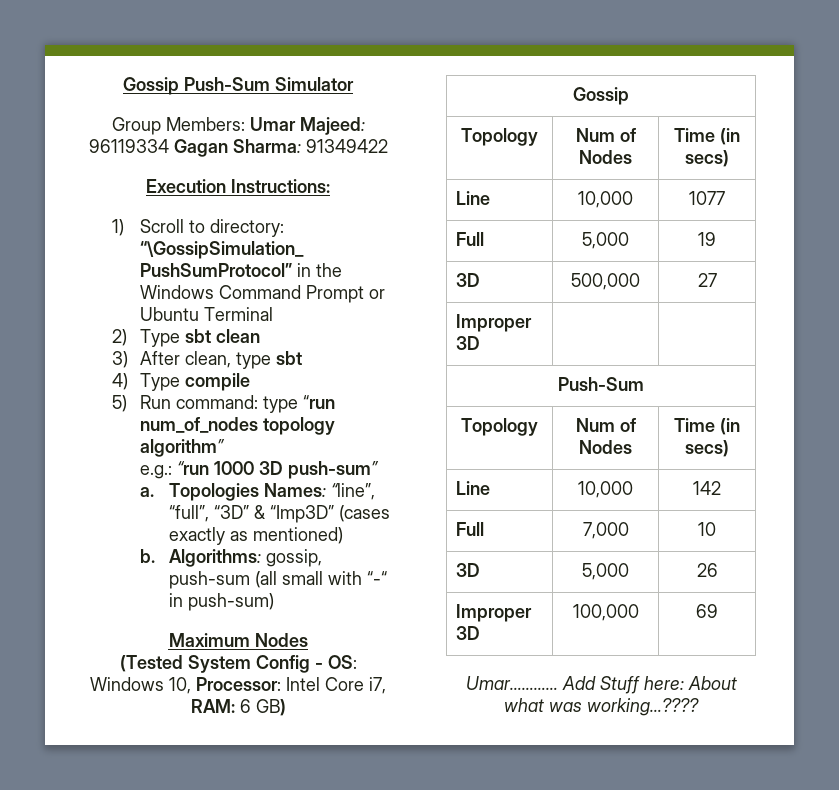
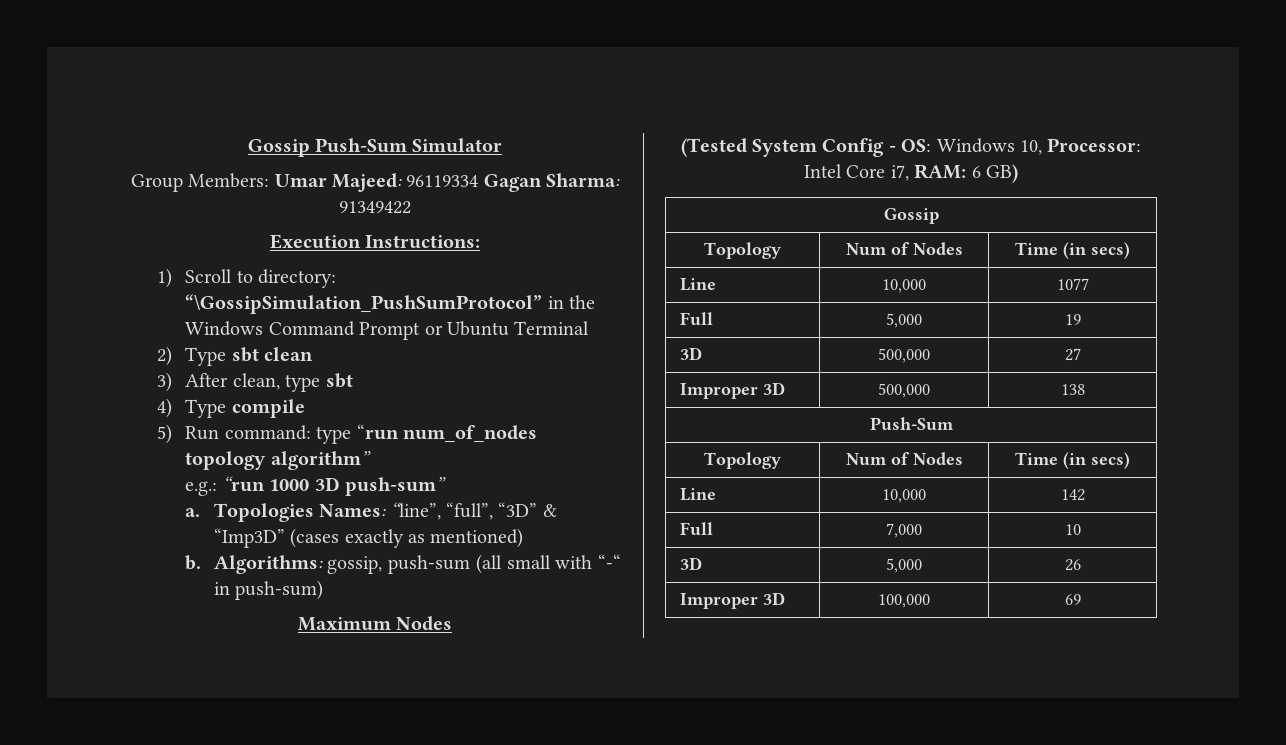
(480, 343) | -> [878,383,930,398] [1060,384,1085,395] 500,000 | 138
[465,676,737,694] [504,698,699,716] // Umar………… Add Stuff here: About what was working…???? -> (1081, 599) none

